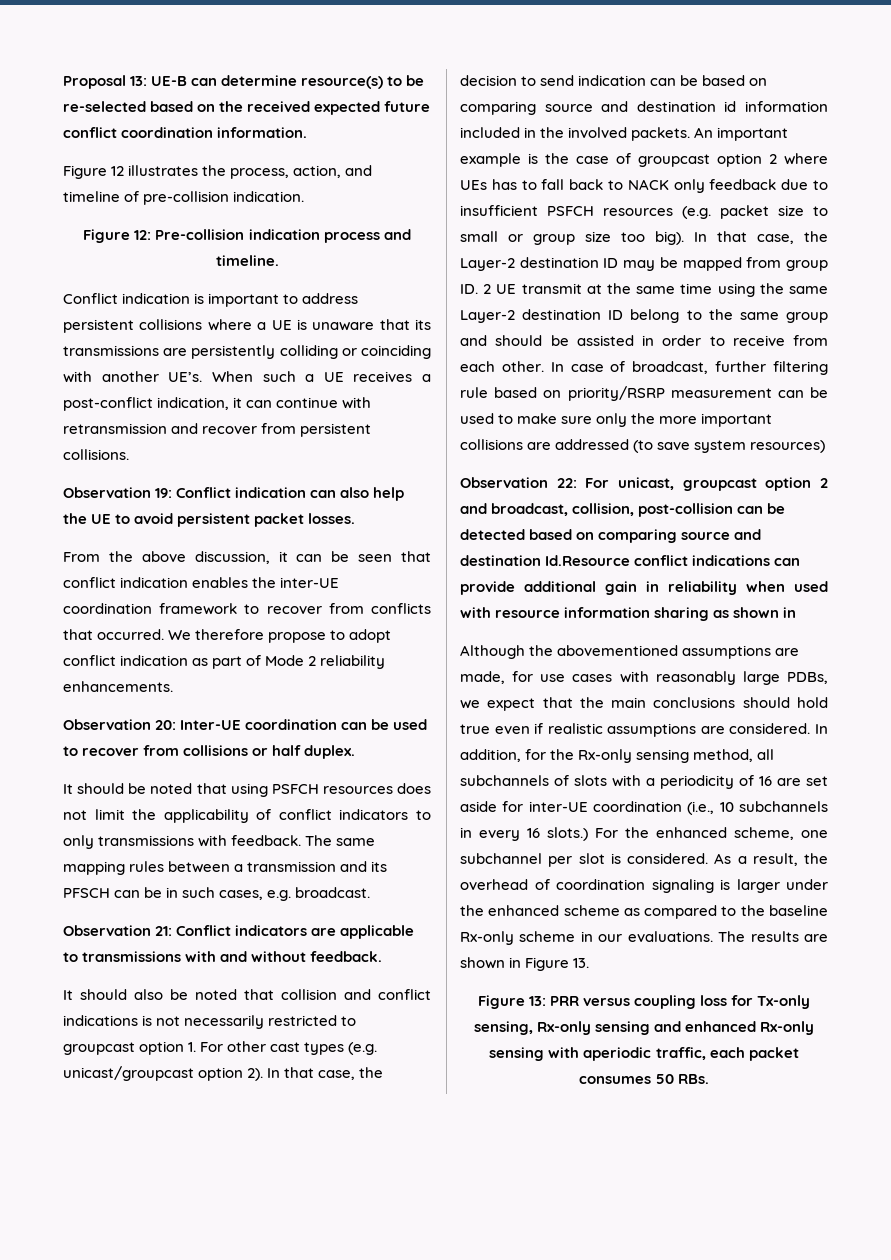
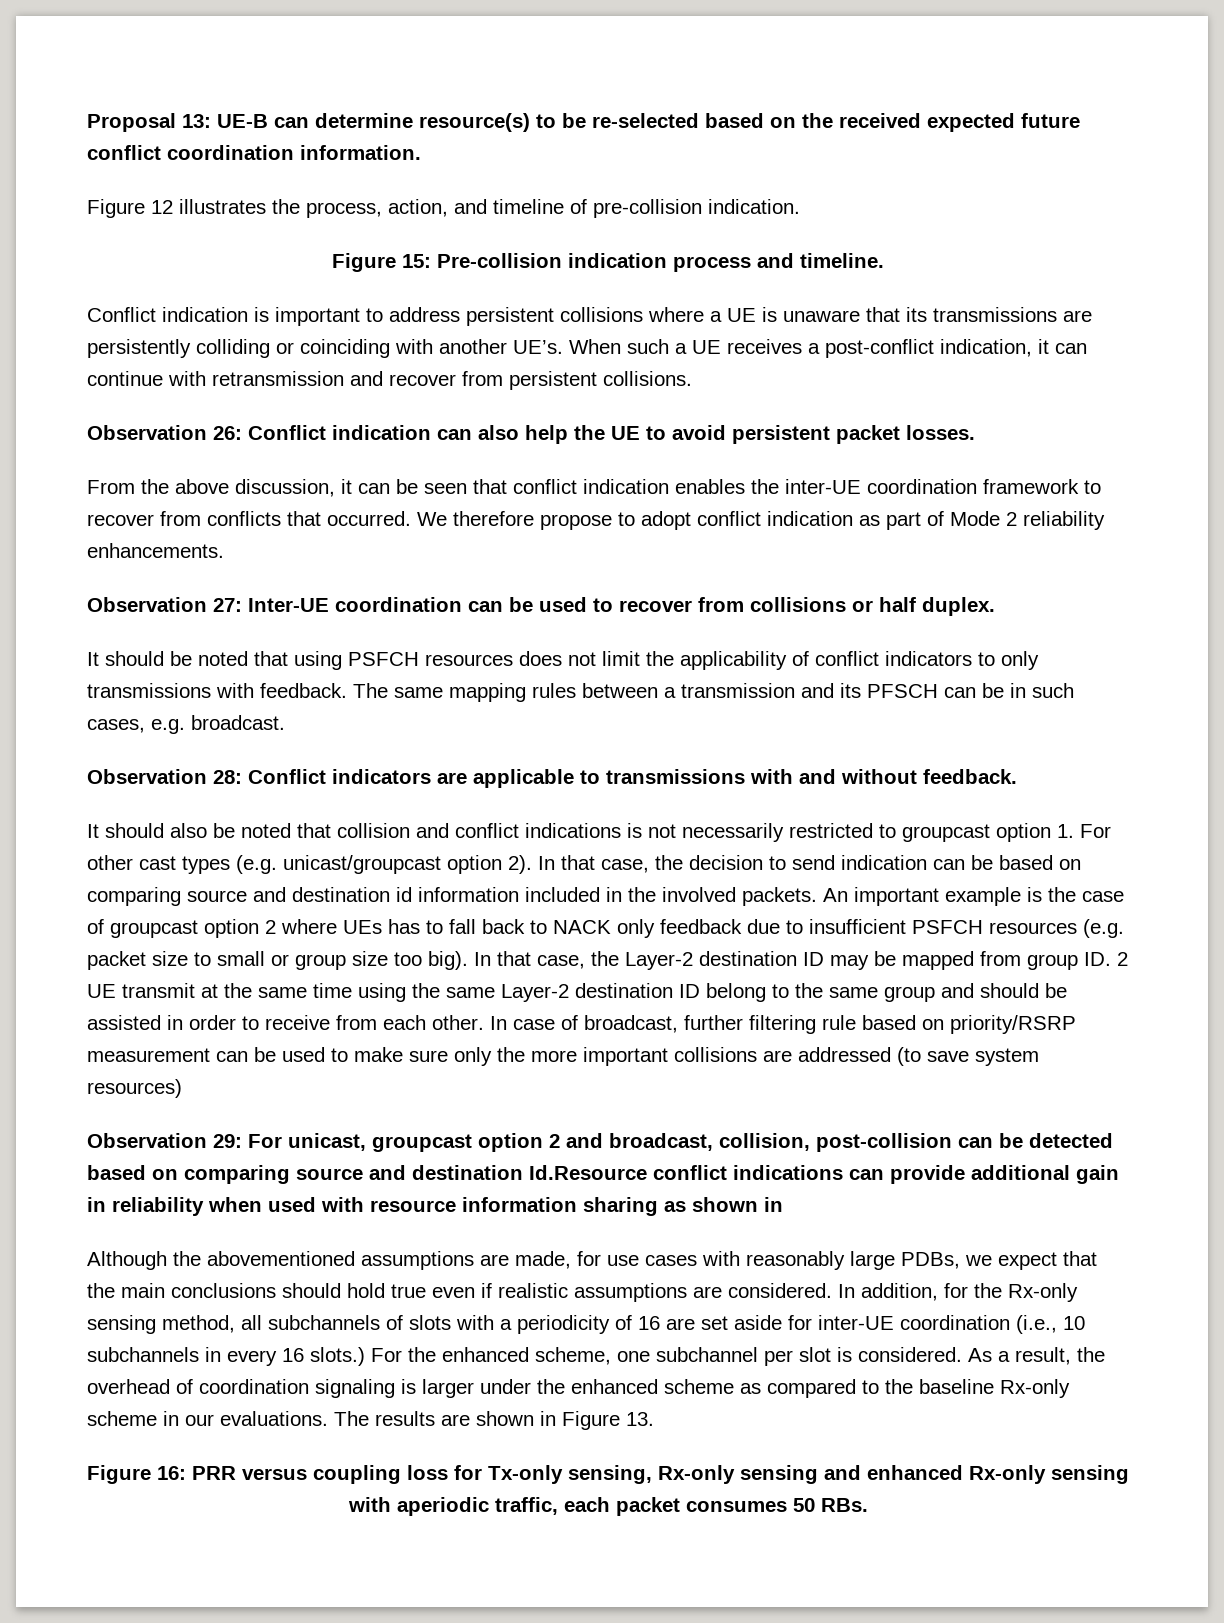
[134,230,152,240] 12: -> [402,254,431,268] 15:
[155,488,173,498] 19: -> [213,426,242,440] 26:
[155,720,177,730] 20: -> [213,598,242,612] 27:
[155,926,173,936] 21: -> [213,770,242,784] 28:
[556,478,577,488] 22: -> [213,1134,242,1148] 29:
[528,996,546,1006] 13: -> [157,1466,186,1480] 16:

